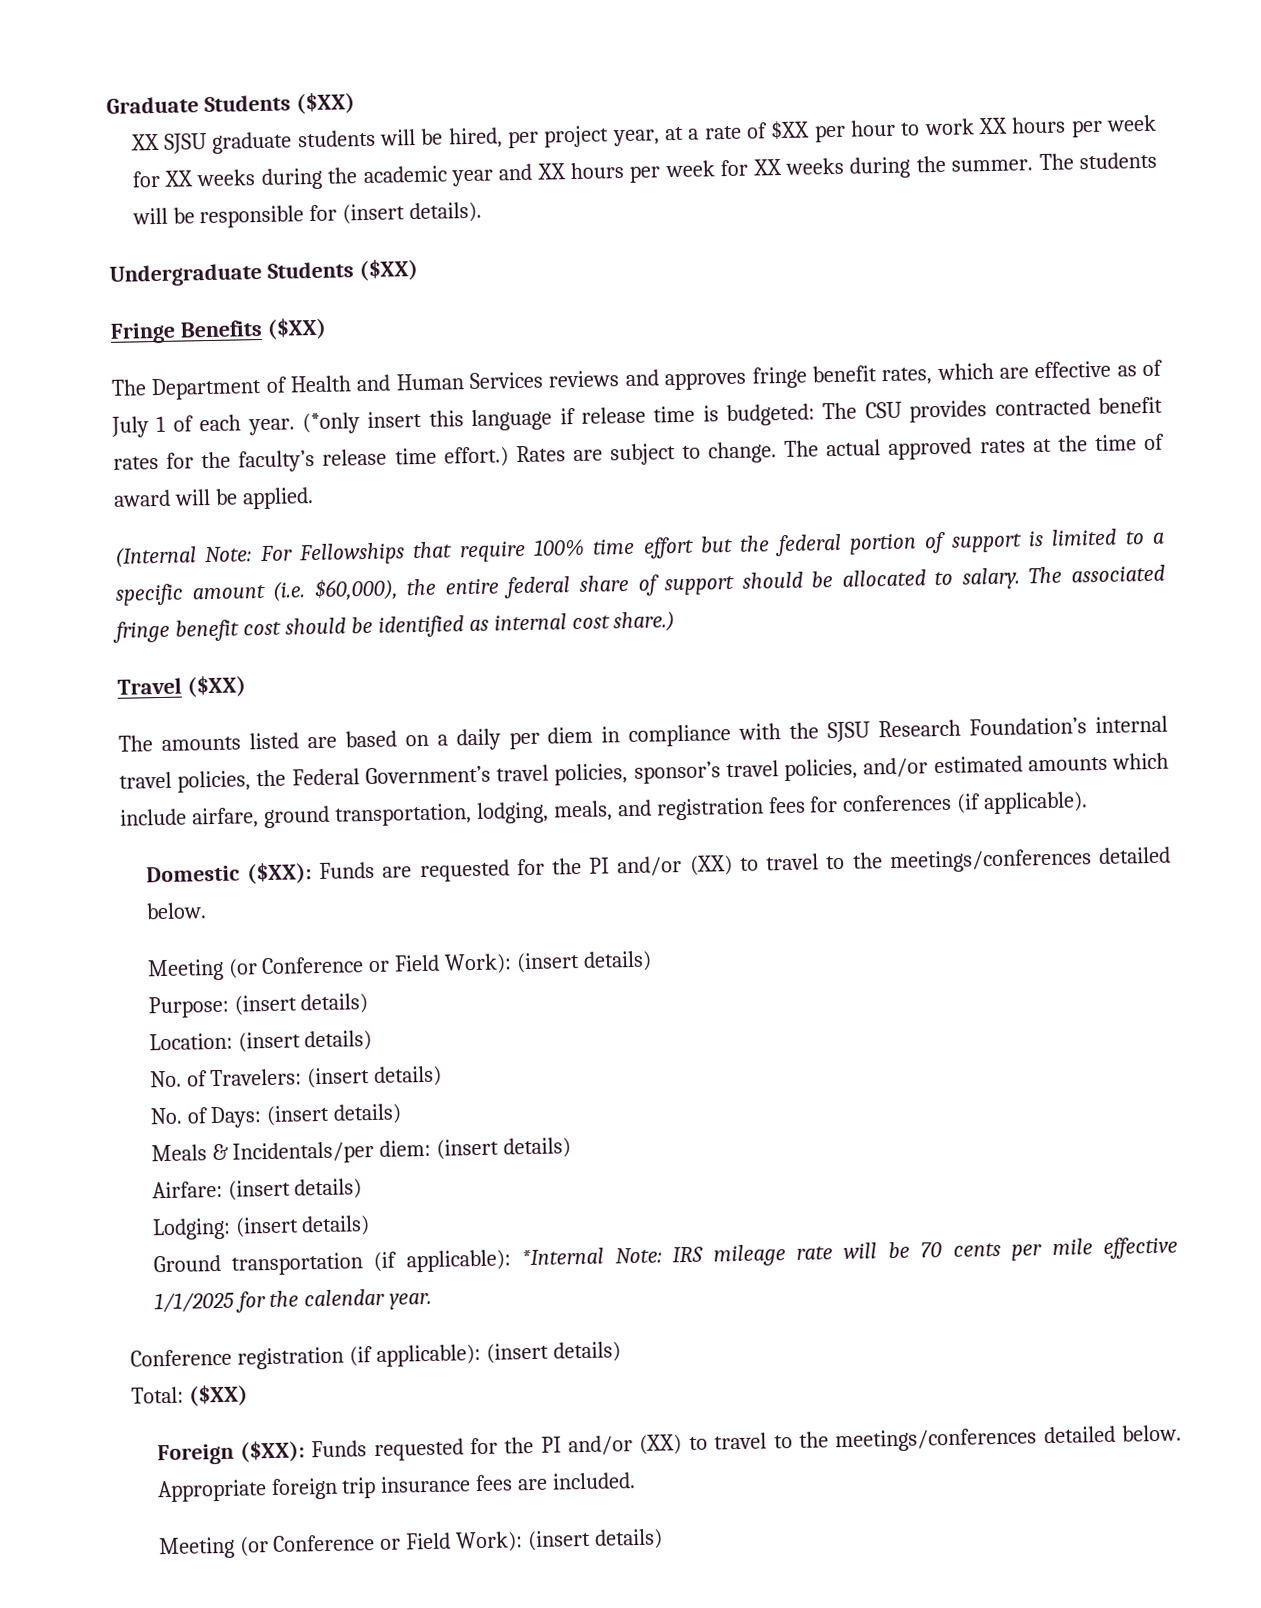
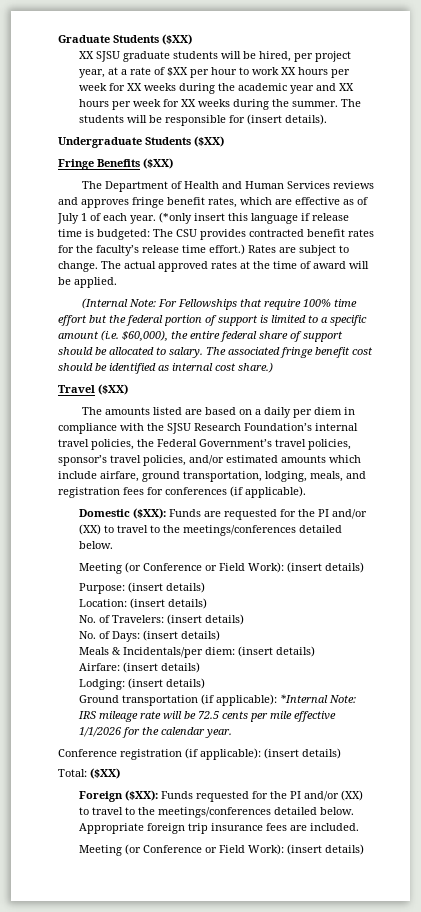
[920,1242,943,1258] 70 -> [198,711,220,719] 72.5
[153,1291,235,1313] 1/1/2025 -> [79,727,123,737] 1/1/2026

